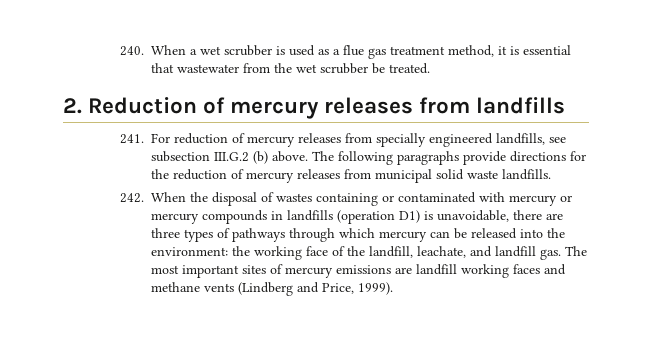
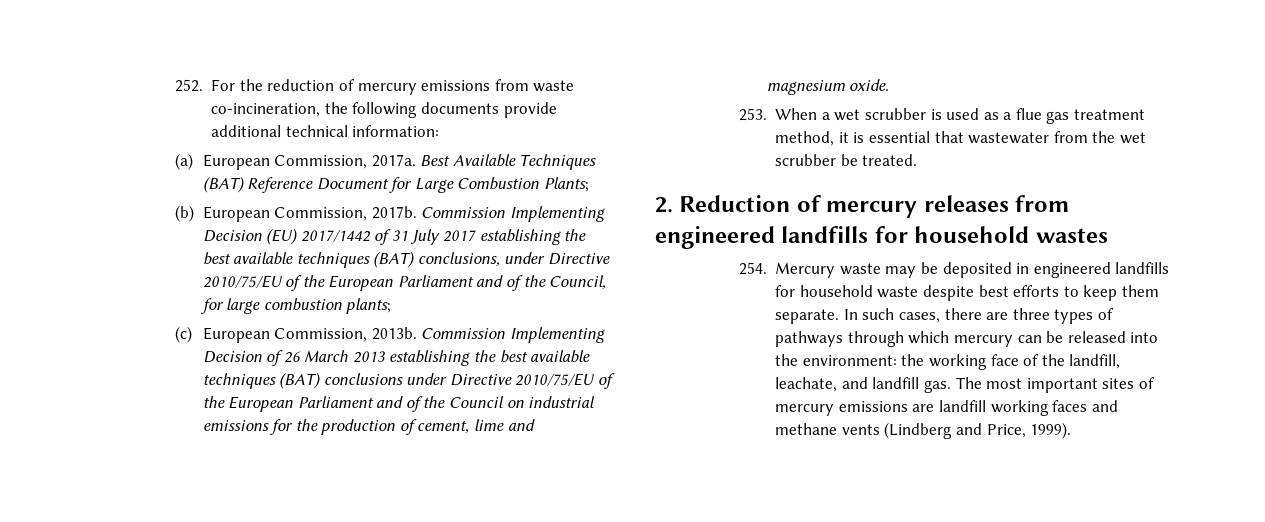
[120,46,145,56] 240. -> [174,79,575,95] [211,102,557,118] [211,125,440,137] [174,153,597,170] [202,176,590,193] [174,205,605,222] [202,228,587,245] [202,251,611,268] [202,275,607,291] [200,298,392,314] [174,326,605,343] [202,350,591,366] [202,372,616,389] [202,396,596,412] [202,419,535,435] [766,79,890,95] [738,108,767,121] 252. For the reduction of mercury emissions from waste co-incineration, the following documents provide additional technical information: // (a) European Commission, 2017a. Best Available Techniques (BAT) Reference Document for Large Combustion Plants; // (b) European Commission, 2017b. Commission Implementing Decision (EU) 2017/1442 of 31 July 2017 establishing the best available techniques (BAT) conclusions, under Directive 2010/75/EU of the European Parliament and of the Council, for large combustion plants; // (c) European Commission, 2013b. Commission Implementing Decision of 26 March 2013 establishing the best available techniques (BAT) conclusions under Directive 2010/75/EU of the European Parliament and of the Council on industrial emissions for the production of cement, lime and magnesium oxide. // 253.
[476,97,566,114] [120,133,567,147] [151,151,587,165] [151,169,552,183] [120,192,573,206] [151,210,510,224] landfills // 241. For reduction of mercury releases from specially engineered landfills, see subsection III.G.2 (b) above. The following paragraphs provide directions for the reduction of mercury releases from municipal solid waste landfills. // 242. When the disposal of wastes containing or contaminated with mercury or mercury compounds in landfills (operation D1) is unavoidable, -> [655,226,1108,249] [738,262,1170,278] [775,285,1159,301] [775,308,940,324] engineered landfills for household wastes // 254. Mercury waste may be deposited in engineered landfills for household waste despite best efforts to keep them separate. In such cases,

